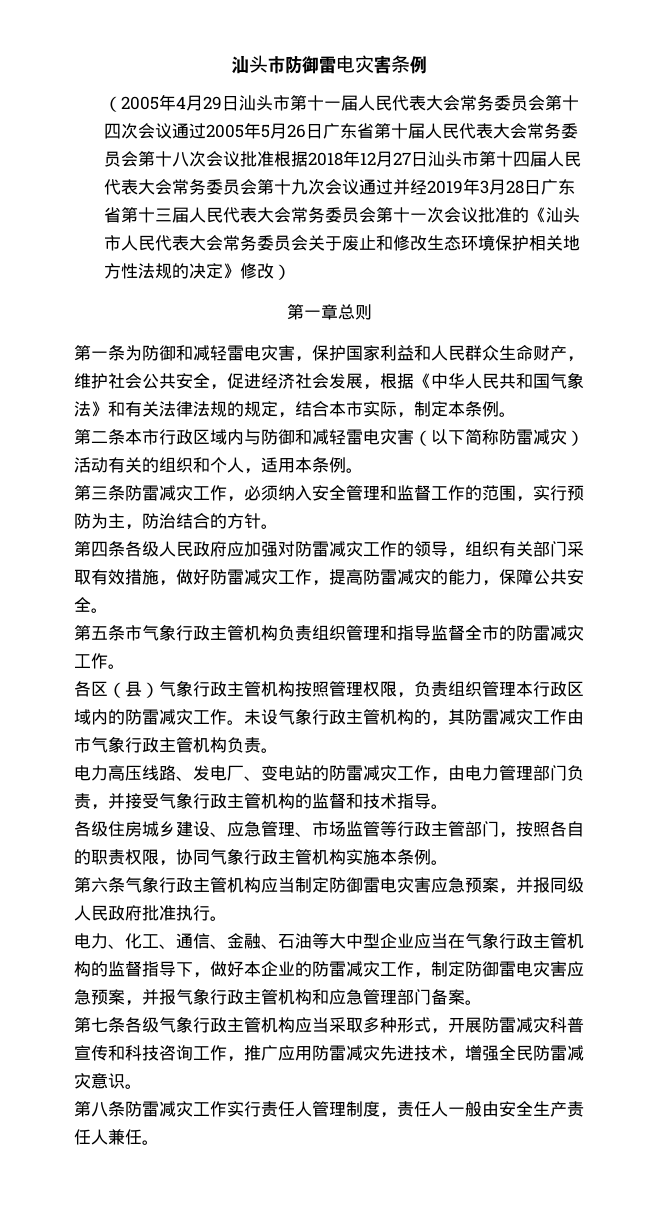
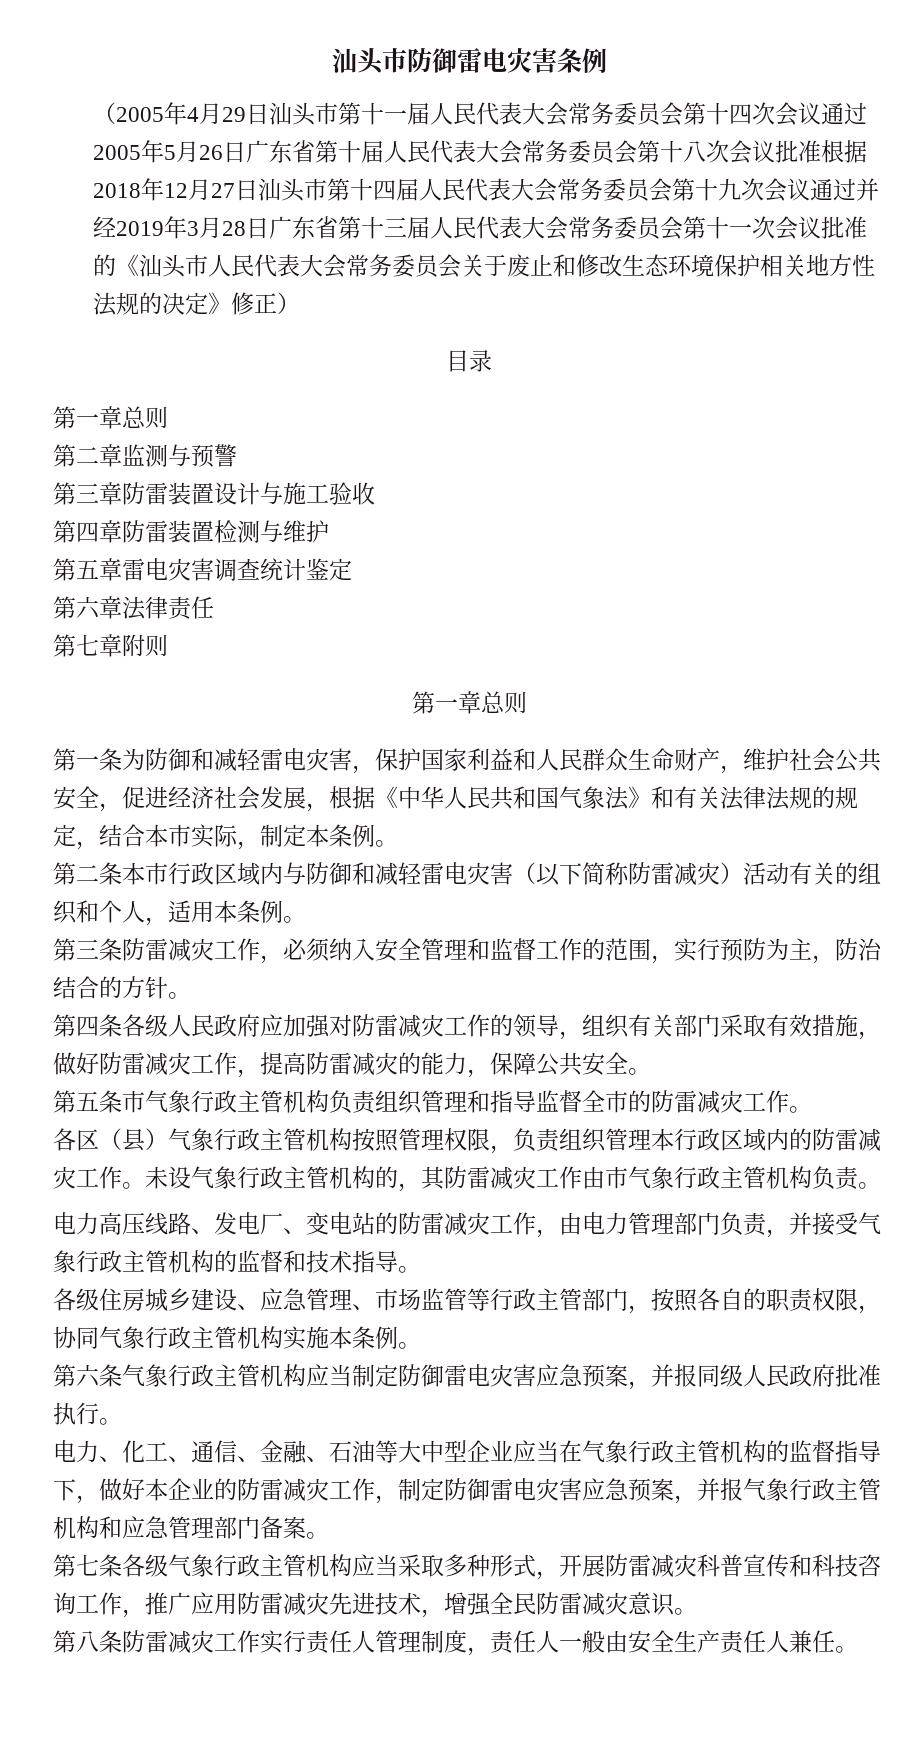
[256,263,291,280] 改） -> [253,292,300,314] [446,350,492,372] [53,406,168,429] [53,444,237,468] [53,482,375,505] [53,520,329,543] [53,558,352,581] [53,596,214,620] [53,634,168,657] 正） // 目录 // 第一章总则 // 第二章监测与预警 // 第三章防雷装置设计与施工验收 // 第四章防雷装置检测与维护 // 第五章雷电灾害调查统计鉴定 // 第六章法律责任 // 第七章附则

